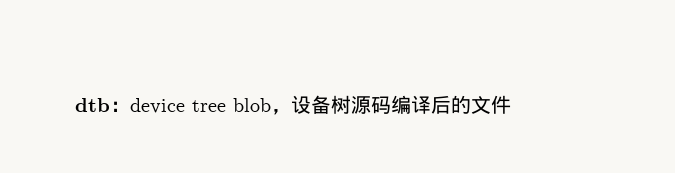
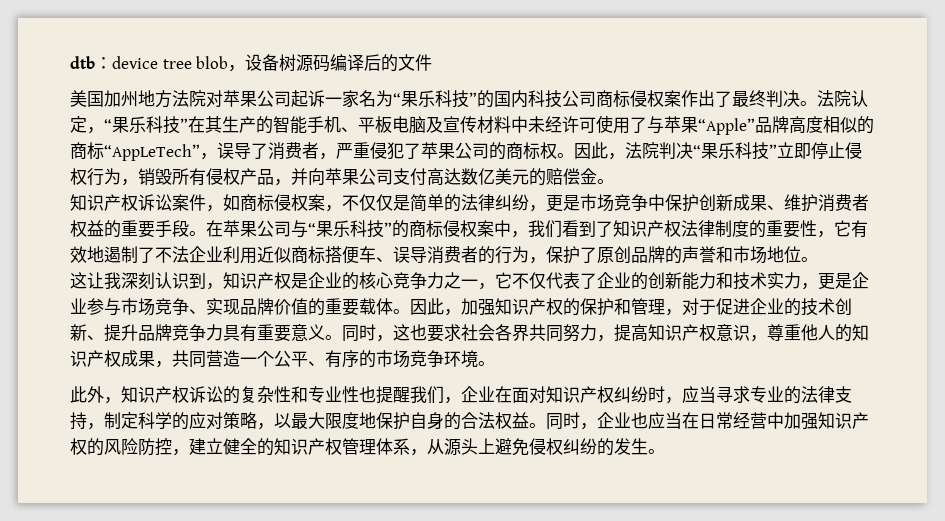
(511, 104) none -> [70,90,868,108] [70,115,874,135] [70,142,862,161] [70,168,614,186] [70,194,869,212] [70,220,868,238] [70,246,818,264] [70,272,869,290] [70,298,852,316] [70,324,869,342] [70,350,495,368] [70,386,852,404] [70,412,869,430] [70,438,665,456] // 美国加州地方法院对苹果公司起诉一家名为“果乐科技”的国内科技公司商标侵权案作出了最终判决。法院认定，“果乐科技”在其生产的智能手机、平板电脑及宣传材料中未经许可使用了与苹果“Apple”品牌高度相似的商标“AppLeTech”，误导了消费者，严重侵犯了苹果公司的商标权。因此，法院判决“果乐科技”立即停止侵权行为，销毁所有侵权产品，并向苹果公司支付高达数亿美元的赔偿金。 // 知识产权诉讼案件，如商标侵权案，不仅仅是简单的法律纠纷，更是市场竞争中保护创新成果、维护消费者权益的重要手段。在苹果公司与“果乐科技”的商标侵权案中，我们看到了知识产权法律制度的重要性，它有效地遏制了不法企业利用近似商标搭便车、误导消费者的行为，保护了原创品牌的声誉和市场地位。 // 这让我深刻认识到，知识产权是企业的核心竞争力之一，它不仅代表了企业的创新能力和技术实力，更是企业参与市场竞争、实现品牌价值的重要载体。因此，加强知识产权的保护和管理，对于促进企业的技术创新、提升品牌竞争力具有重要意义。同时，这也要求社会各界共同努力，提高知识产权意识，尊重他人的知识产权成果，共同营造一个公平、有序的市场竞争环境。 // 此外，知识产权诉讼的复杂性和专业性也提醒我们，企业在面对知识产权纠纷时，应当寻求专业的法律支持，制定科学的应对策略，以最大限度地保护自身的合法权益。同时，企业也应当在日常经营中加强知识产权的风险防控，建立健全的知识产权管理体系，从源头上避免侵权纠纷的发生。

